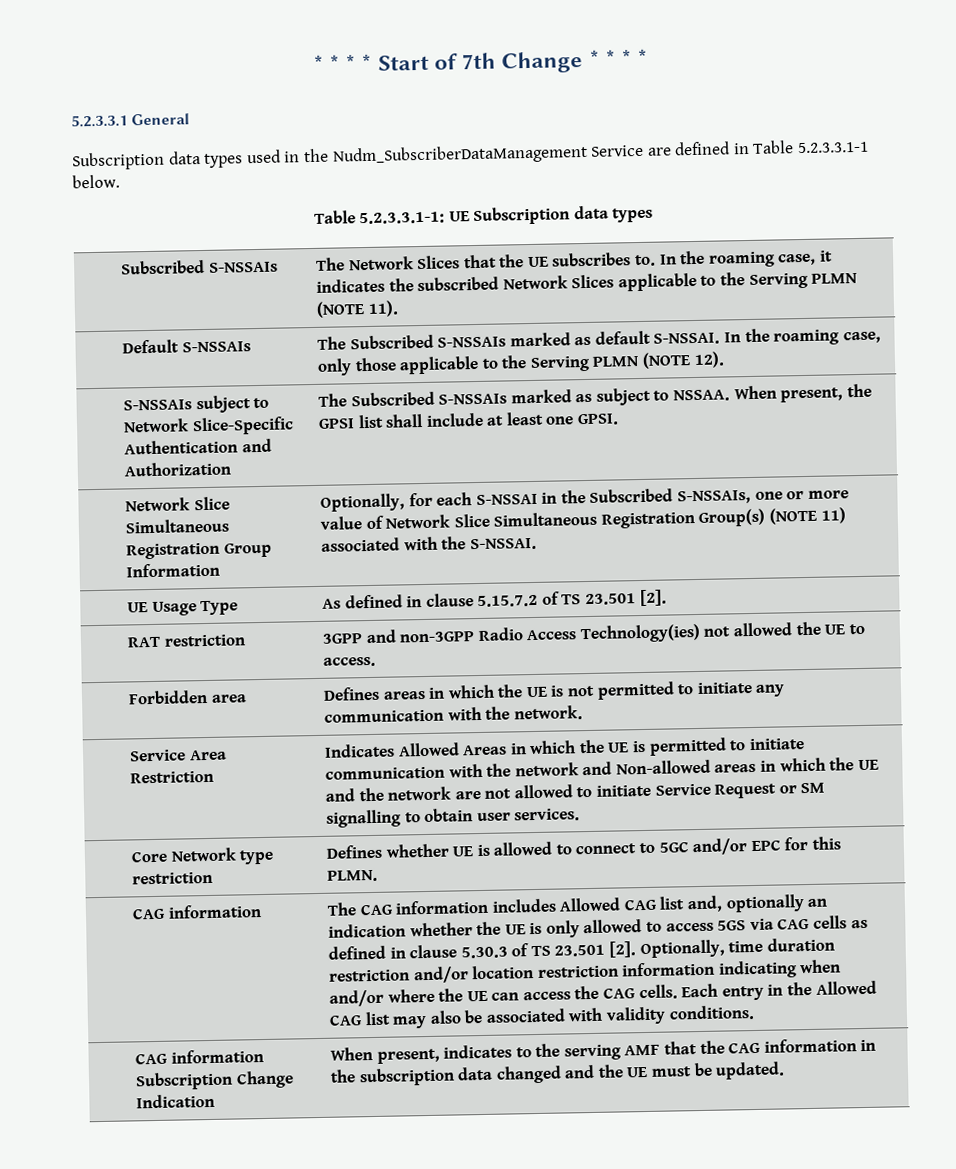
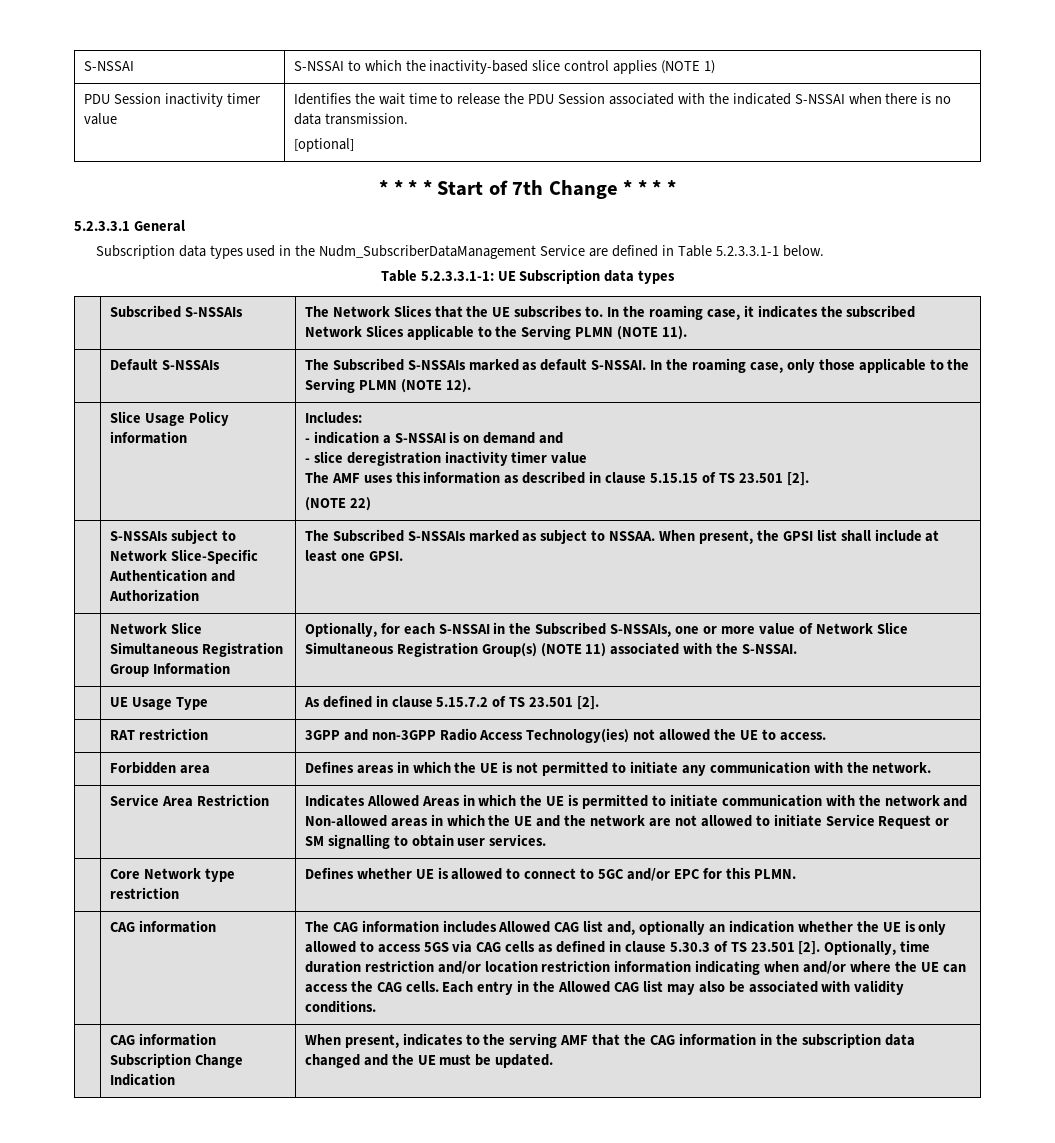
(312, 63) none -> [83,61,134,71] [293,60,715,74] [83,93,261,107] [83,113,117,125] [293,93,952,105] [293,113,408,125] [293,138,354,152] S-NSSAI | S-NSSAI to which the inactivity-based slice control applies (NOTE 1) // PDU Session inactivity timer value | Identifies the wait time to release the PDU Session associated with the indicated S-NSSAI when there is no data transmission. // [optional] //
(725, 360) none -> [109,411,229,426] [109,431,187,444] [304,412,362,424] [304,431,564,444] [304,451,588,466] [304,471,809,486] [304,497,371,511] // | Slice Usage Policy information | Includes: // - indication a S-NSSAI is on demand and // - slice deregistration inactivity timer value // The AMF uses this information as described in clause 5.15.15 of TS 23.501 [2]. // (NOTE 22)

